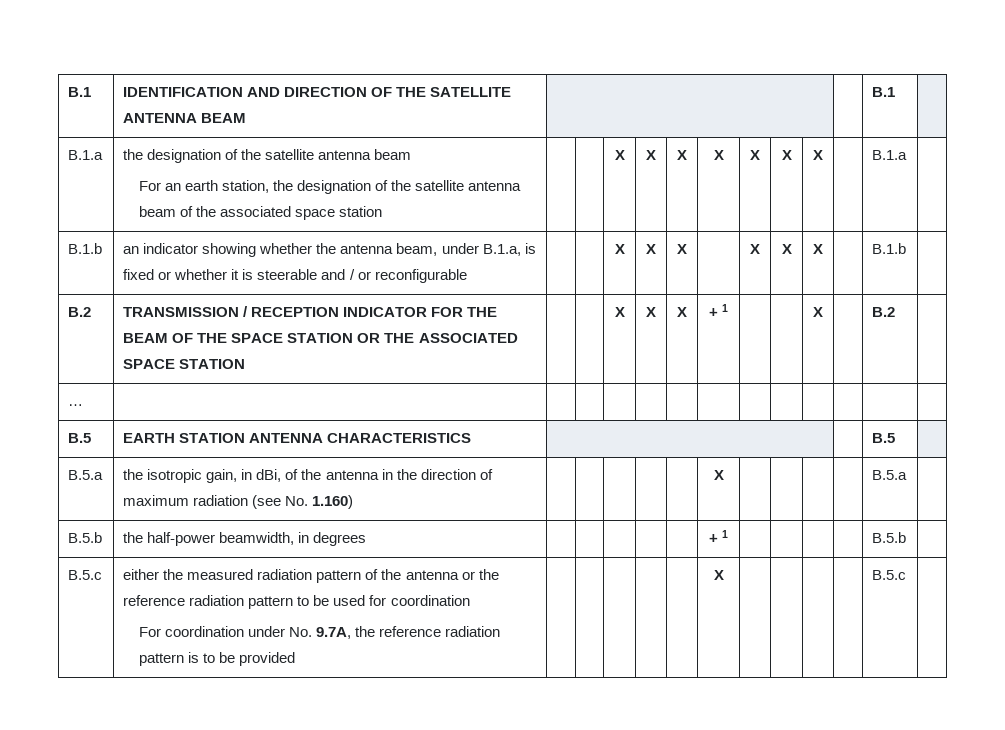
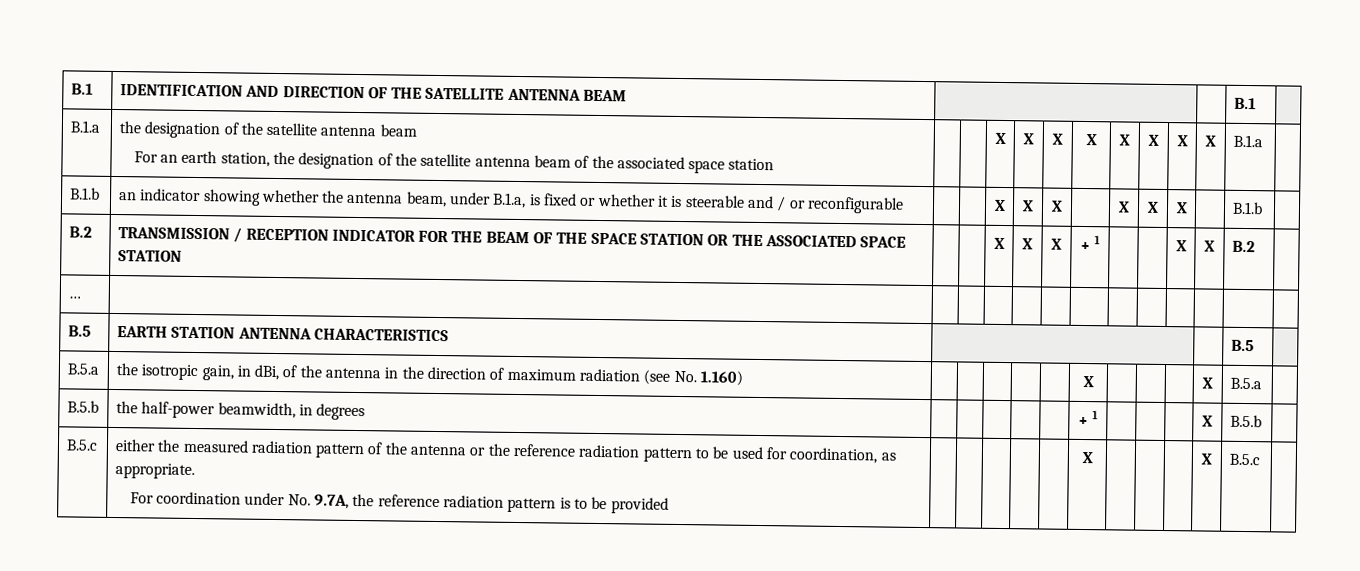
(823, 155) none -> [1205,135,1216,147] X
(823, 312) none -> [1204,240,1215,252] X
(724, 475) none -> [1202,377,1213,389] X
(729, 534) none -> [1202,415,1213,427] X
[390,595,470,606] coordination -> [789,447,896,464] [114,463,195,479] coordination, as appropriate.
(724, 575) none -> [1201,453,1212,465] X

